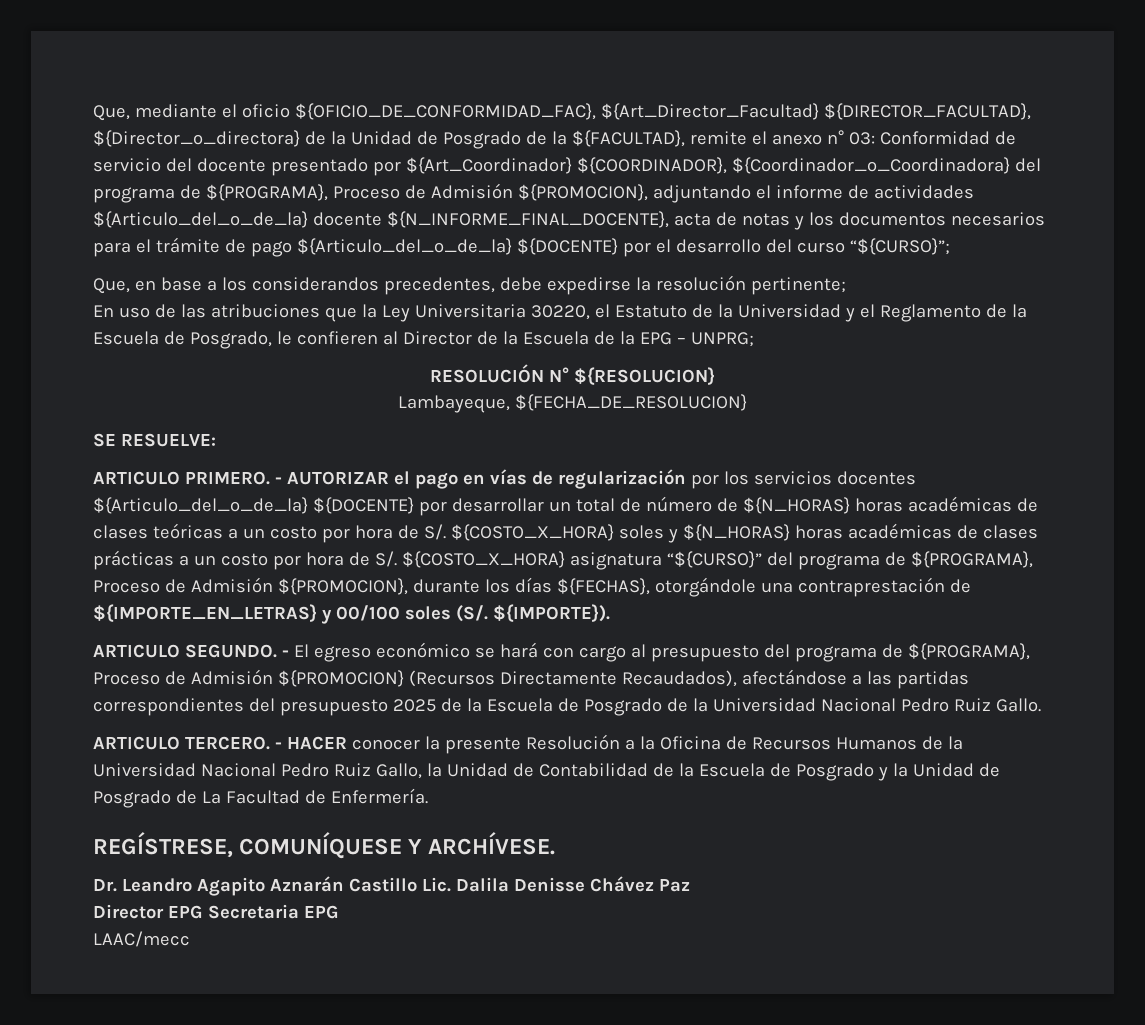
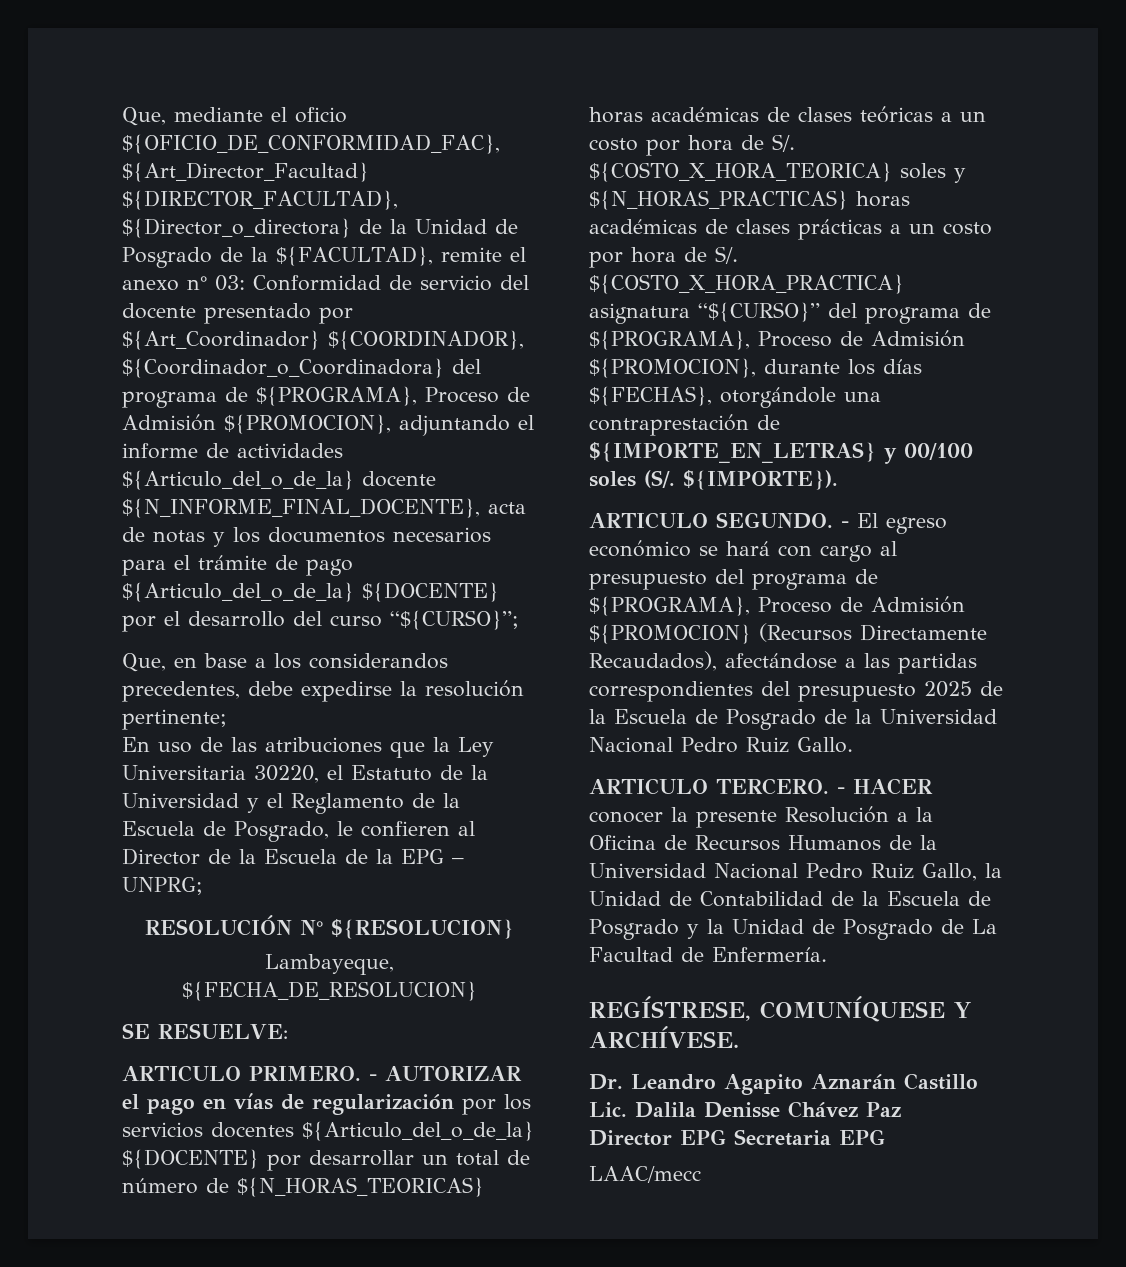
[742,497,850,514] ${N_HORAS} -> [237,1177,484,1197] ${N_HORAS_TEORICAS}
[450,524,614,541] ${COSTO_X_HORA} -> [589,162,892,182] ${COSTO_X_HORA_TEORICA}
[682,524,790,541] ${N_HORAS} -> [589,190,848,210] ${N_HORAS_PRACTICAS}
[401,551,565,568] ${COSTO_X_HORA} -> [589,274,904,294] ${COSTO_X_HORA_PRACTICA}

